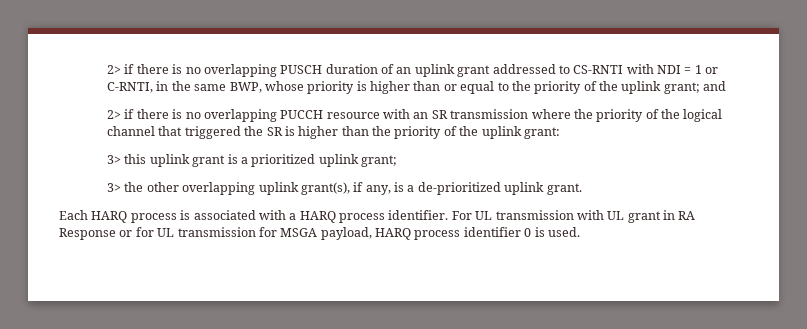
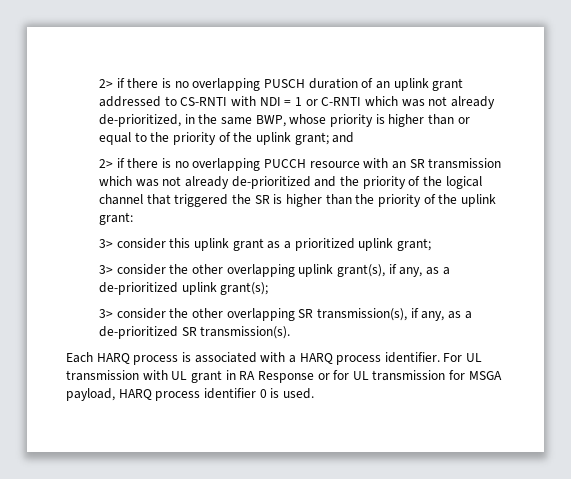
[107,82,154,93] C-RNTI, -> [321,96,495,109] [99,114,182,127] C-RNTI which was not already de-prioritized,
[531,109,571,119] where -> [99,176,337,189] which was not already de-prioritized and
(122, 159) none -> [116,238,166,249] consider
[227,154,238,164] is -> [267,241,281,249] as
(122, 187) none -> [116,264,166,275] consider
[394,182,405,192] is -> [425,267,439,275] as
[546,183,582,195] grant. -> [220,282,269,295] [99,308,472,321] [99,326,291,339] grant(s); // 3> consider the other overlapping SR transmission(s), if any, as a de-prioritized SR transmission(s).

